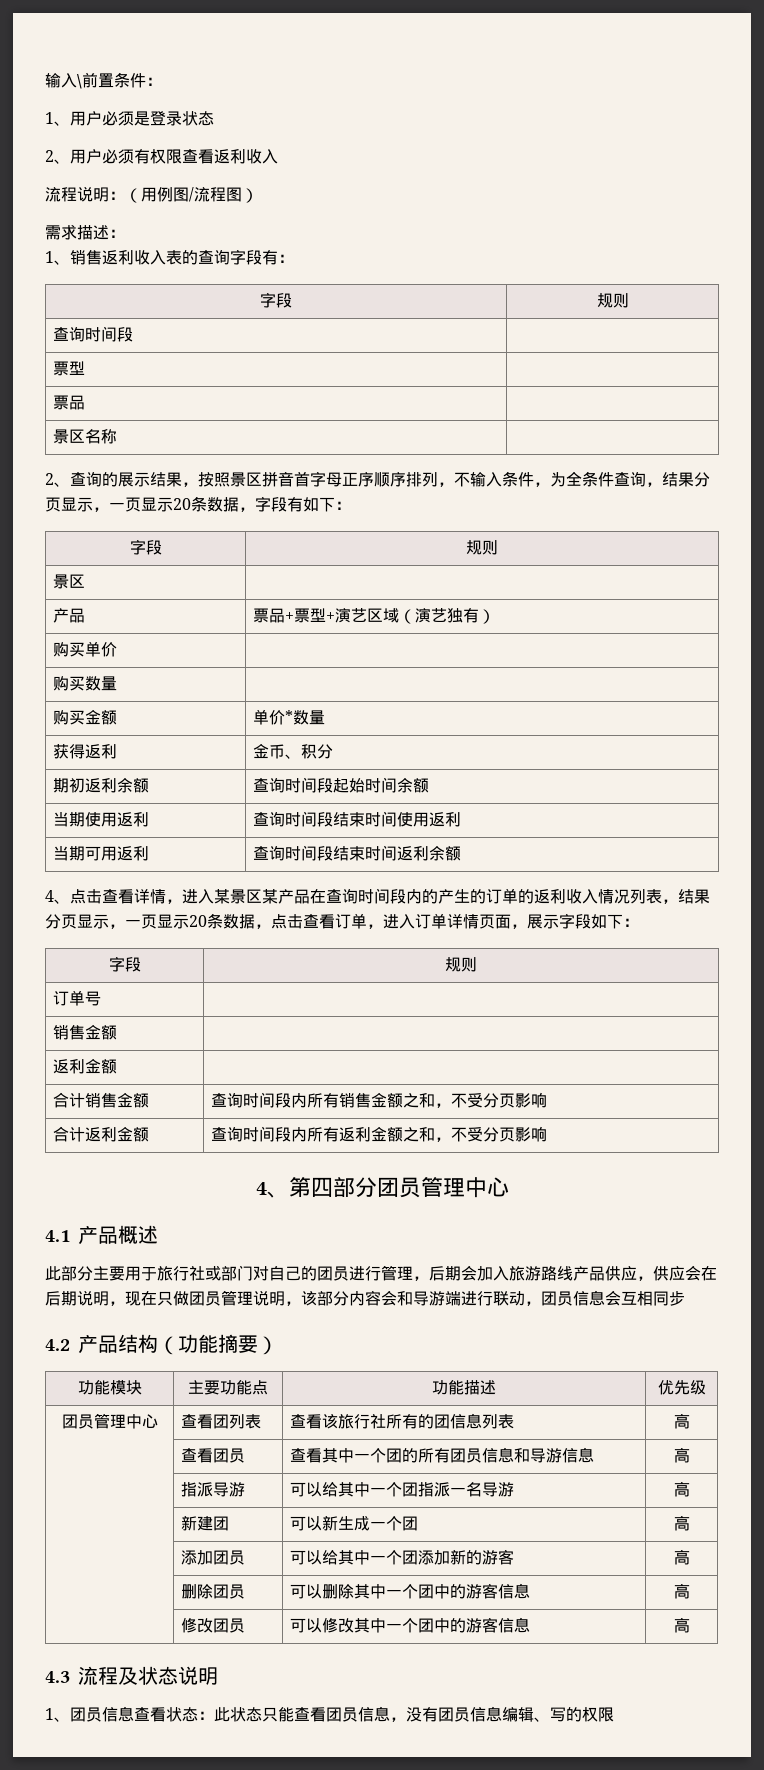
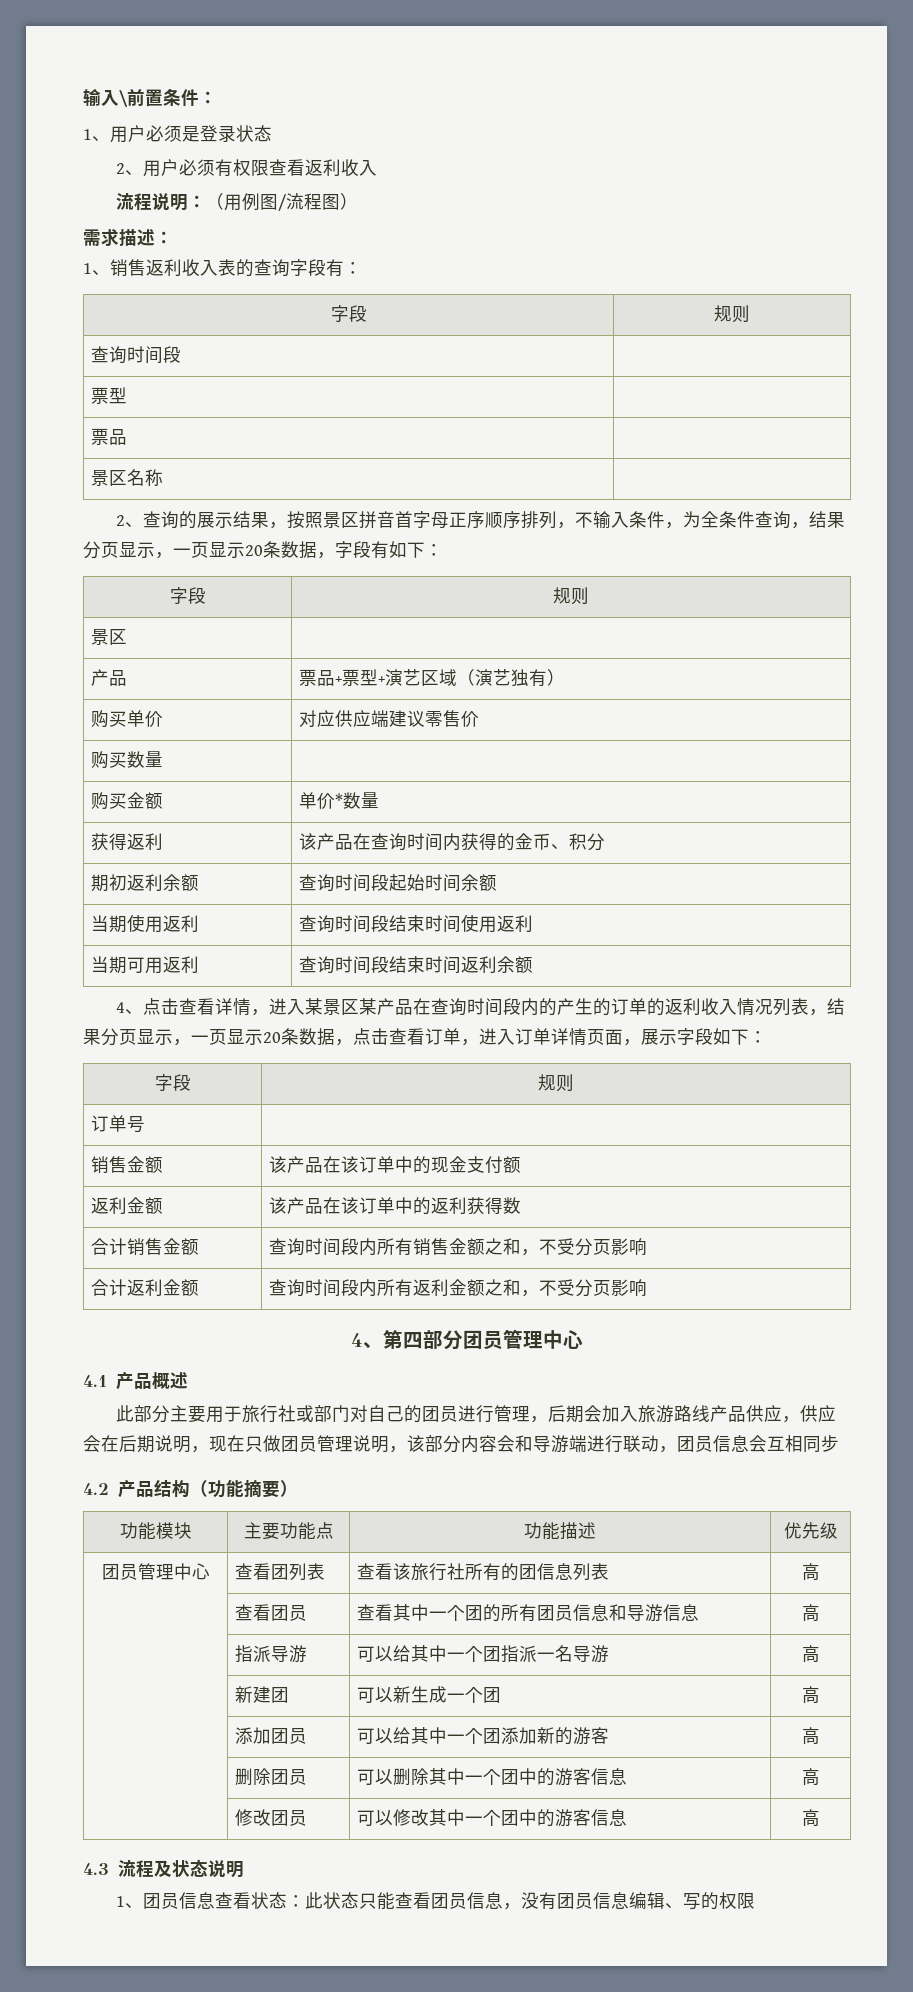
(118, 649) none -> [298,710,479,727] 对应供应端建议零售价
(118, 751) none -> [298,833,515,851] 该产品在查询时间内获得的
[53,1059,118,1074] // 返利金额 | -> [268,1156,521,1174] [90,1197,163,1214] [268,1197,521,1215] 该产品在该订单中的现金支付额 // 返利金额 | 该产品在该订单中的返利获得数

